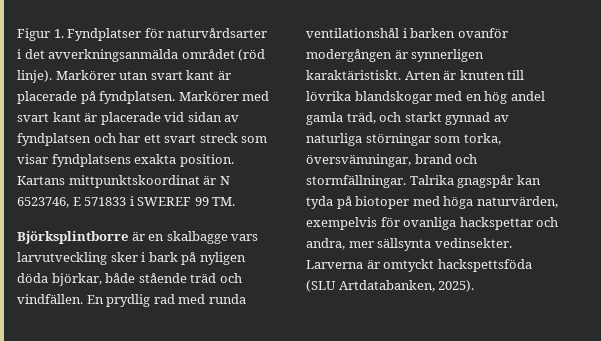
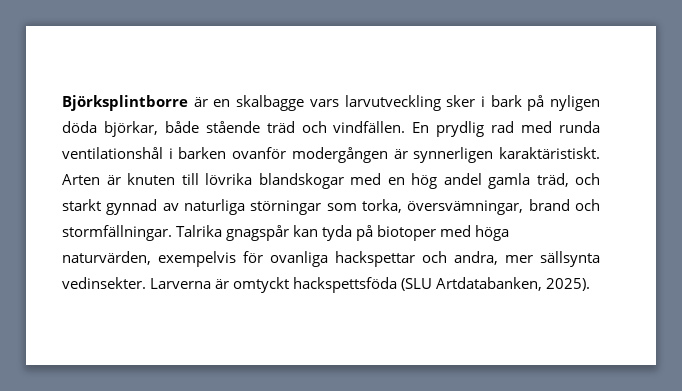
[17,28,268,41] [17,49,266,62] [17,70,231,83] [17,91,270,104] [17,112,240,125] [17,133,268,146] [17,154,234,167] [17,175,230,188] [17,196,236,208] Figur 1. Fyndplatser för naturvårdsarter i det avverkningsanmälda området (röd linje). Markörer utan svart kant är placerade på fyndplatsen. Markörer med svart kant är placerade vid sidan av fyndplatsen och har ett svart streck som visar fyndplatsens exakta position. Kartans mittpunktskoordinat är N 6523746, E 571833 i SWEREF 99 TM. // -> (62, 103) none

